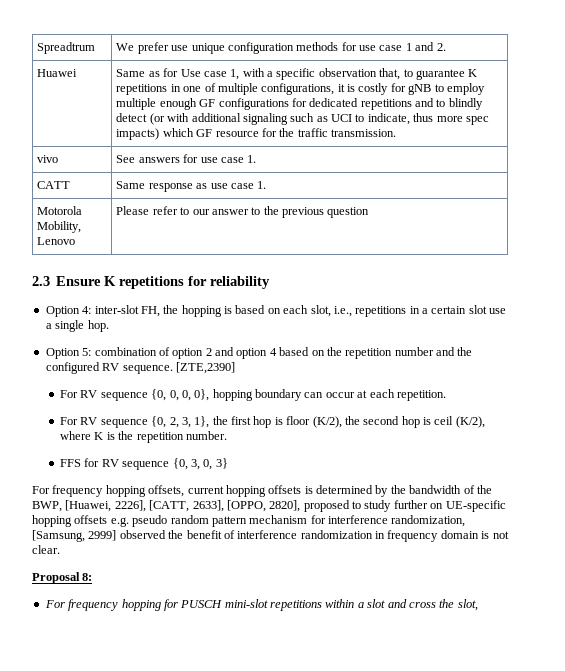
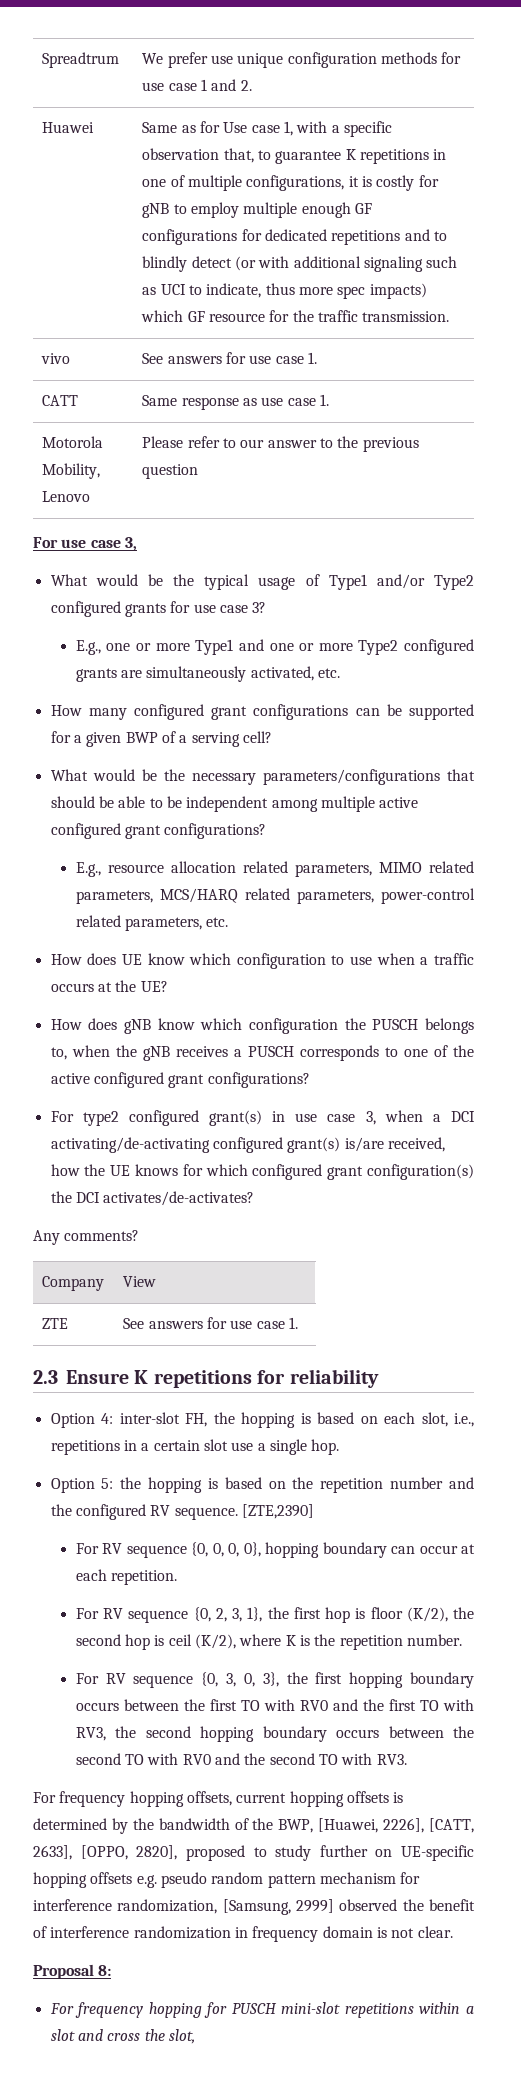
(370, 212) none -> [33,537,137,551] [50,574,475,590] [50,601,267,617] [75,639,475,655] [75,666,341,682] [50,704,474,720] [50,731,272,747] [50,769,475,785] [50,796,419,812] [50,823,267,839] [75,861,474,877] [75,888,476,904] [75,915,229,931] [50,953,474,969] [50,980,168,992] [50,1018,475,1034] [50,1045,475,1061] [50,1072,310,1088] [50,1110,475,1126] [50,1137,445,1153] [50,1164,475,1180] [50,1191,255,1206] [33,1230,140,1245] [42,1276,105,1291] [123,1276,157,1287] [42,1318,69,1329] [123,1317,299,1329] // For use case 3, // What would be the typical usage of Type1 and/or Type2 configured grants for use case 3? // E.g., one or more Type1 and one or more Type2 configured grants are simultaneously activated, etc. // How many configured grant configurations can be supported for a given BWP of a serving cell? // What would be the necessary parameters/configurations that should be able to be independent among multiple active configured grant configurations? // E.g., resource allocation related parameters, MIMO related parameters, MCS/HARQ related parameters, power-control related parameters, etc. // How does UE know which configuration to use when a traffic occurs at the UE? // How does gNB know which configuration the PUSCH belongs to, when the gNB receives a PUSCH corresponds to one of the active configured grant configurations? // For type2 configured grant(s) in use case 3, when a DCI activating/de-activating configured grant(s) is/are received, how the UE knows for which configured grant configuration(s) the DCI activates/de-activates? // Any comments? // Company | View // ZTE | See answers for use case 1.
[94,347,277,359] combination of option 2 and option 4 -> [120,1477,218,1493] the hopping is
[60,458,100,467] FFS for -> [75,1673,99,1684] For
[215,458,228,469] 3} -> [262,1672,474,1688] [75,1699,474,1711] [75,1726,474,1742] [75,1753,407,1765] 3}, the first hopping boundary occurs between the first TO with RV0 and the first TO with RV3, the second hopping boundary occurs between the second TO with RV0 and the second TO with RV3.

